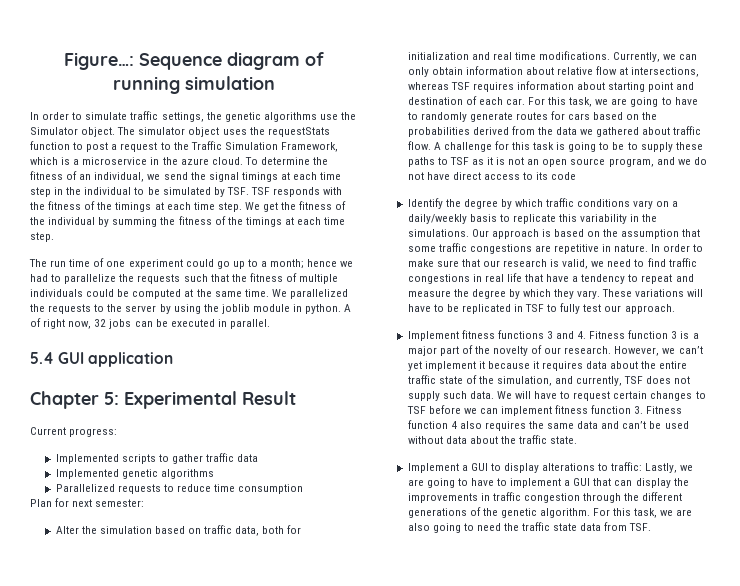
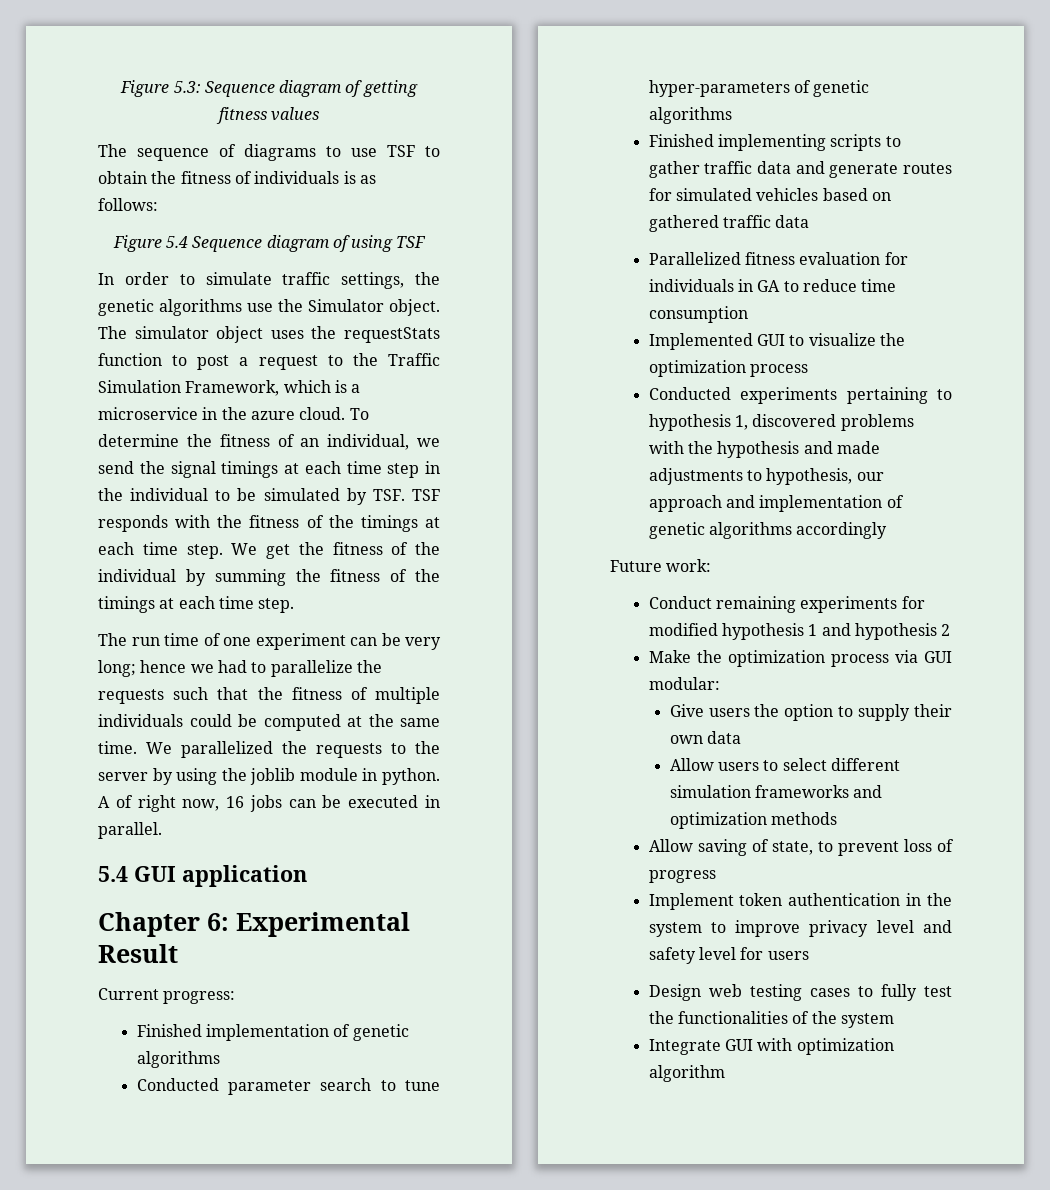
[64,52,324,70] [113,76,275,94] Figure…: Sequence diagram of running simulation -> [120,80,418,97] [215,107,320,124] [98,144,440,161] [98,171,376,184] [98,198,158,211] [112,235,427,252] Figure 5.3: Sequence diagram of getting fitness values // The sequence of diagrams to use TSF to obtain the fitness of individuals is as follows: // Figure 5.4 Sequence diagram of using TSF
[185,259,305,269] could go up to a month; -> [350,633,441,650] [98,660,136,677] can be very long;
[94,319,107,327] 32 -> [226,796,245,808] 16
[104,392,119,405] 5: -> [207,913,229,931] 6:
[55,454,119,464] Implemented -> [136,1024,409,1041] [136,1051,220,1068] [136,1078,440,1095] [648,80,870,97] [648,107,732,124] [648,134,826,151] Finished implementation of genetic algorithms // Conducted parameter search to tune hyper-parameters of genetic algorithms // Finished implementing
[55,469,214,479] [55,484,304,494] [30,498,145,507] [55,525,302,536] [407,51,698,62] [407,66,700,77] [407,81,695,92] [407,96,698,107] [407,111,658,122] [407,126,702,137] [407,141,703,152] [407,157,707,167] [407,172,577,180] [407,198,679,209] [407,214,658,224] [407,229,701,239] [407,243,704,254] [407,258,697,269] [407,273,694,284] [407,289,704,299] [407,303,675,314] [407,330,699,341] [407,345,703,356] [407,361,688,371] [407,375,691,386] [407,391,706,401] [406,405,683,416] [407,420,689,431] [407,435,578,444] [407,462,694,473] [407,478,689,488] [407,492,683,503] [407,507,693,518] [407,522,652,533] // Implemented genetic algorithms // Parallelized requests to reduce time consumption // Plan for next semester: // Alter the simulation based on traffic data, both for initialization and real time modifications. Currently, we can only obtain information about relative flow at intersections, whereas TSF requires information about starting point and destination of each car. For this task, we are going to have to randomly generate routes for cars based on the probabilities derived from the data we gathered about traffic flow. A challenge for this task is going to be to supply these paths to TSF as it is not an open source program, and we do not have direct access to its code // Identify the degree by which traffic conditions vary on a daily/weekly basis to replicate this variability in the simulations. Our approach is based on the assumption that some traffic congestions are repetitive in nature. In order to make sure that our research is valid, we need to find traffic congestions in real life that have a tendency to repeat and measure the degree by which they vary. These variations will have to be replicated in TSF to fully test our approach. // Implement fitness functions 3 and 4. Fitness function 3 is a major part of the novelty of our research. However, we can’t yet implement it because it requires data about the entire traffic state of the simulation, and currently, TSF does not supply such data. We will have to request certain changes to TSF before we can implement fitness function 3. Fitness function 4 also requires the same data and can’t be used without data about the traffic state. // Implement a GUI to display alterations to traffic: Lastly, we are going to have to implement a GUI that can display the improvements in traffic congestion through the different generations of the genetic algorithm. For this task, we are also going to need the traffic state data from TSF. -> [795,161,952,178] [648,188,891,201] [648,215,810,232] [648,252,908,265] [648,279,897,292] [648,306,748,323] [648,333,905,350] [648,360,808,377] [648,387,952,404] [648,414,914,431] [648,441,880,458] [648,468,884,485] [648,495,904,512] [648,522,888,539] [610,559,712,572] [648,596,925,613] [648,623,951,640] [648,650,952,667] [648,677,720,690] [669,704,952,721] [669,731,742,744] [669,758,900,771] [669,785,883,798] [669,812,838,829] [648,839,954,856] [648,870,716,883] [648,893,952,910] [648,920,952,937] [648,947,809,964] [648,984,952,1001] [648,1011,894,1028] [648,1038,894,1055] [648,1065,725,1082] and generate routes for simulated vehicles based on gathered traffic data // Parallelized fitness evaluation for individuals in GA to reduce time consumption // Implemented GUI to visualize the optimization process // Conducted experiments pertaining to hypothesis 1, discovered problems with the hypothesis and made adjustments to hypothesis, our approach and implementation of genetic algorithms accordingly // Future work: // Conduct remaining experiments for modified hypothesis 1 and hypothesis 2 // Make the optimization process via GUI modular: // Give users the option to supply their own data // Allow users to select different simulation frameworks and optimization methods // Allow saving of state, to prevent loss of progress // Implement token authentication in the system to improve privacy level and safety level for users // Design web testing cases to fully test the functionalities of the system // Integrate GUI with optimization algorithm

